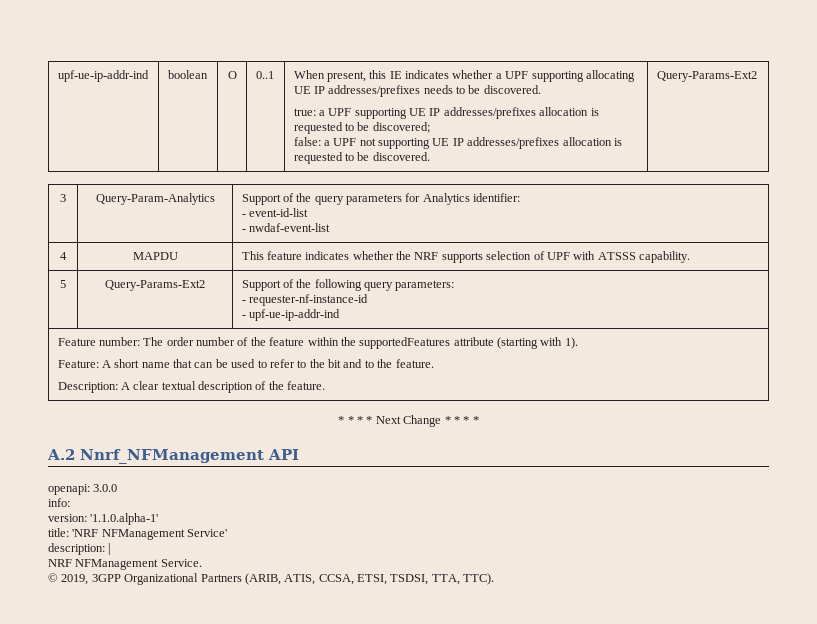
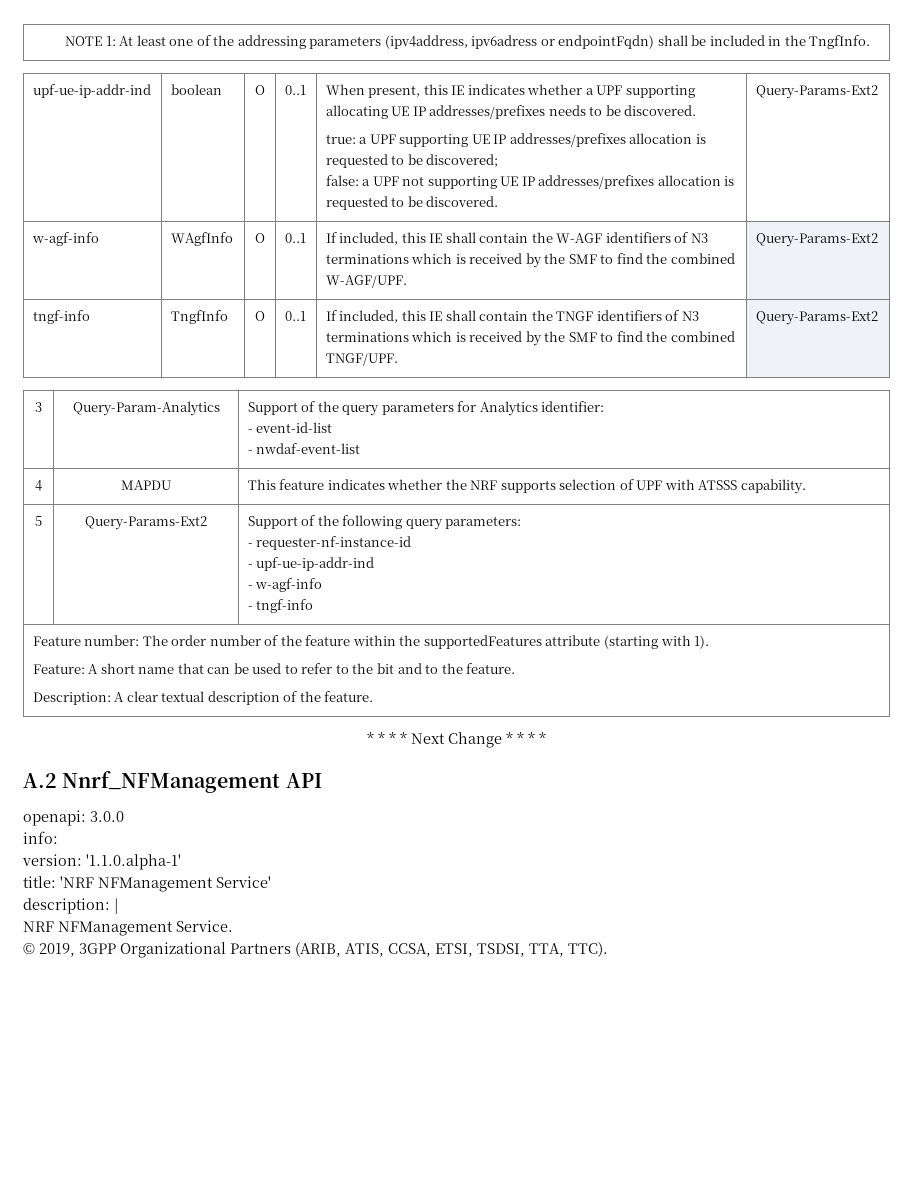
(57, 76) none -> [65,35,871,49] NOTE 1: At least one of the addressing parameters (ipv4address, ipv6adress or endpointFqdn) shall be included in the TngfInfo. //
(757, 76) none -> [31,232,99,246] [170,232,233,246] [255,233,265,243] [284,233,306,243] [325,232,708,245] [325,253,735,268] [325,275,407,288] [755,233,878,247] [32,310,90,324] [170,310,228,324] [255,311,265,321] [284,311,306,321] [325,310,699,323] [325,331,735,346] [325,353,398,366] [755,311,878,325] // w-agf-info | WAgfInfo | O | 0..1 | If included, this IE shall contain the W-AGF identifiers of N3 terminations which is received by the SMF to find the combined W-AGF/UPF. | Query-Params-Ext2 // tngf-info | TngfInfo | O | 0..1 | If included, this IE shall contain the TNGF identifiers of N3 terminations which is received by the SMF to find the combined TNGF/UPF. | Query-Params-Ext2
(340, 315) none -> [247,578,323,592] [247,599,314,613] // - w-agf-info // - tngf-info

